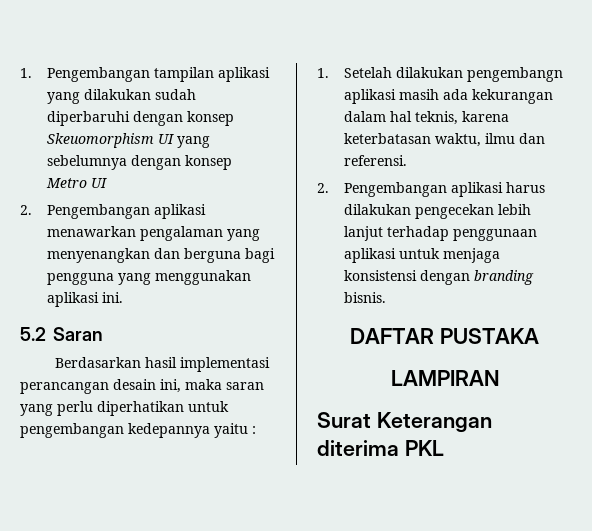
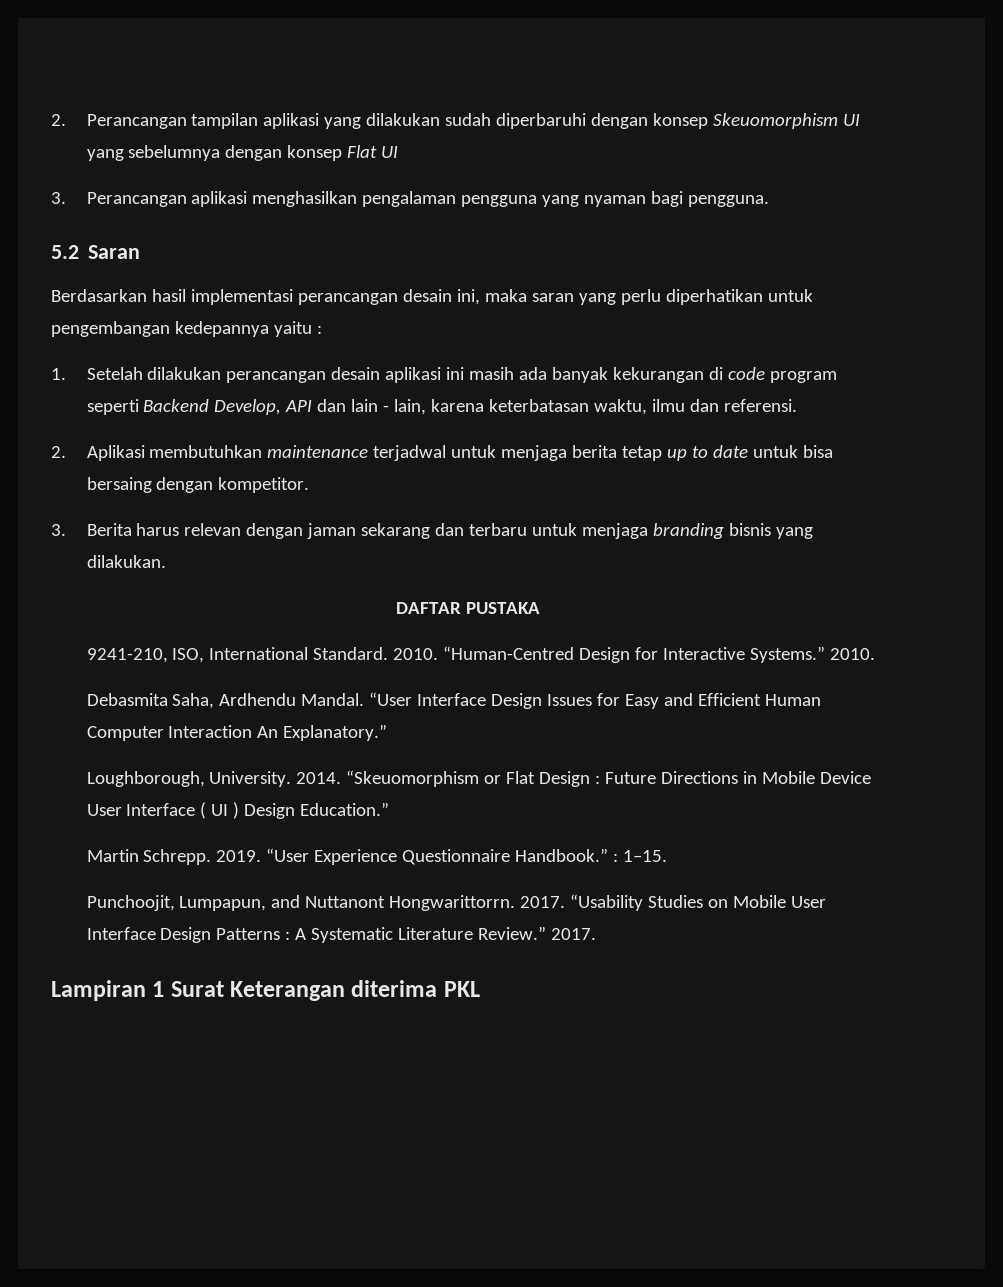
[20,67,151,82] 1. Pengembangan -> [51,114,187,129] 2. Perancangan
[46,178,88,188] Metro -> [347,145,378,158] Flat
[20,204,207,219] [47,226,261,241] [47,248,276,263] [47,270,252,285] [47,292,124,307] 2. Pengembangan aplikasi menawarkan pengalaman yang menyenangkan dan berguna bagi pengguna yang menggunakan aplikasi ini. -> [51,191,770,207] 3. Perancangan aplikasi menghasilkan pengalaman pengguna yang nyaman bagi pengguna.
[467,67,564,82] [344,89,554,104] [344,111,459,125] pengembangn aplikasi masih ada kekurangan dalam hal teknis, -> [226,367,838,383] [86,399,427,415] perancangan desain aplikasi ini masih ada banyak kekurangan di code program seperti Backend Develop, API dan lain - lain,
[344,182,546,197] [344,204,532,219] [344,226,538,241] [344,248,501,263] [344,270,535,285] [344,292,387,303] [350,328,539,344] [390,370,499,386] Pengembangan aplikasi harus dilakukan pengecekan lebih lanjut terhadap penggunaan aplikasi untuk menjaga konsistensi dengan branding bisnis. // DAFTAR PUSTAKA // LAMPIRAN // -> [86,445,834,461] [86,477,310,493] [51,523,814,539] [86,555,166,568] [396,602,540,614] [86,646,876,663] [86,692,822,709] [86,724,388,741] [86,770,872,787] [86,802,390,819] [86,848,668,865] [86,894,827,911] [86,926,597,943] [51,980,165,1001] Aplikasi membutuhkan maintenance terjadwal untuk menjaga berita tetap up to date untuk bisa bersaing dengan kompetitor. // 3. Berita harus relevan dengan jaman sekarang dan terbaru untuk menjaga branding bisnis yang dilakukan. // DAFTAR PUSTAKA // 9241-210, ISO, International Standard. 2010. “Human-Centred Design for Interactive Systems.” 2010. // Debasmita Saha, Ardhendu Mandal. “User Interface Design Issues for Easy and Efficient Human Computer Interaction An Explanatory.” // Loughborough, University. 2014. “Skeuomorphism or Flat Design : Future Directions in Mobile Device User Interface ( UI ) Design Education.” // Martin Schrepp. 2019. “User Experience Questionnaire Handbook.” : 1–15. // Punchoojit, Lumpapun, and Nuttanont Hongwarittorrn. 2017. “Usability Studies on Mobile User Interface Design Patterns : A Systematic Literature Review.” 2017. // Lampiran 1

